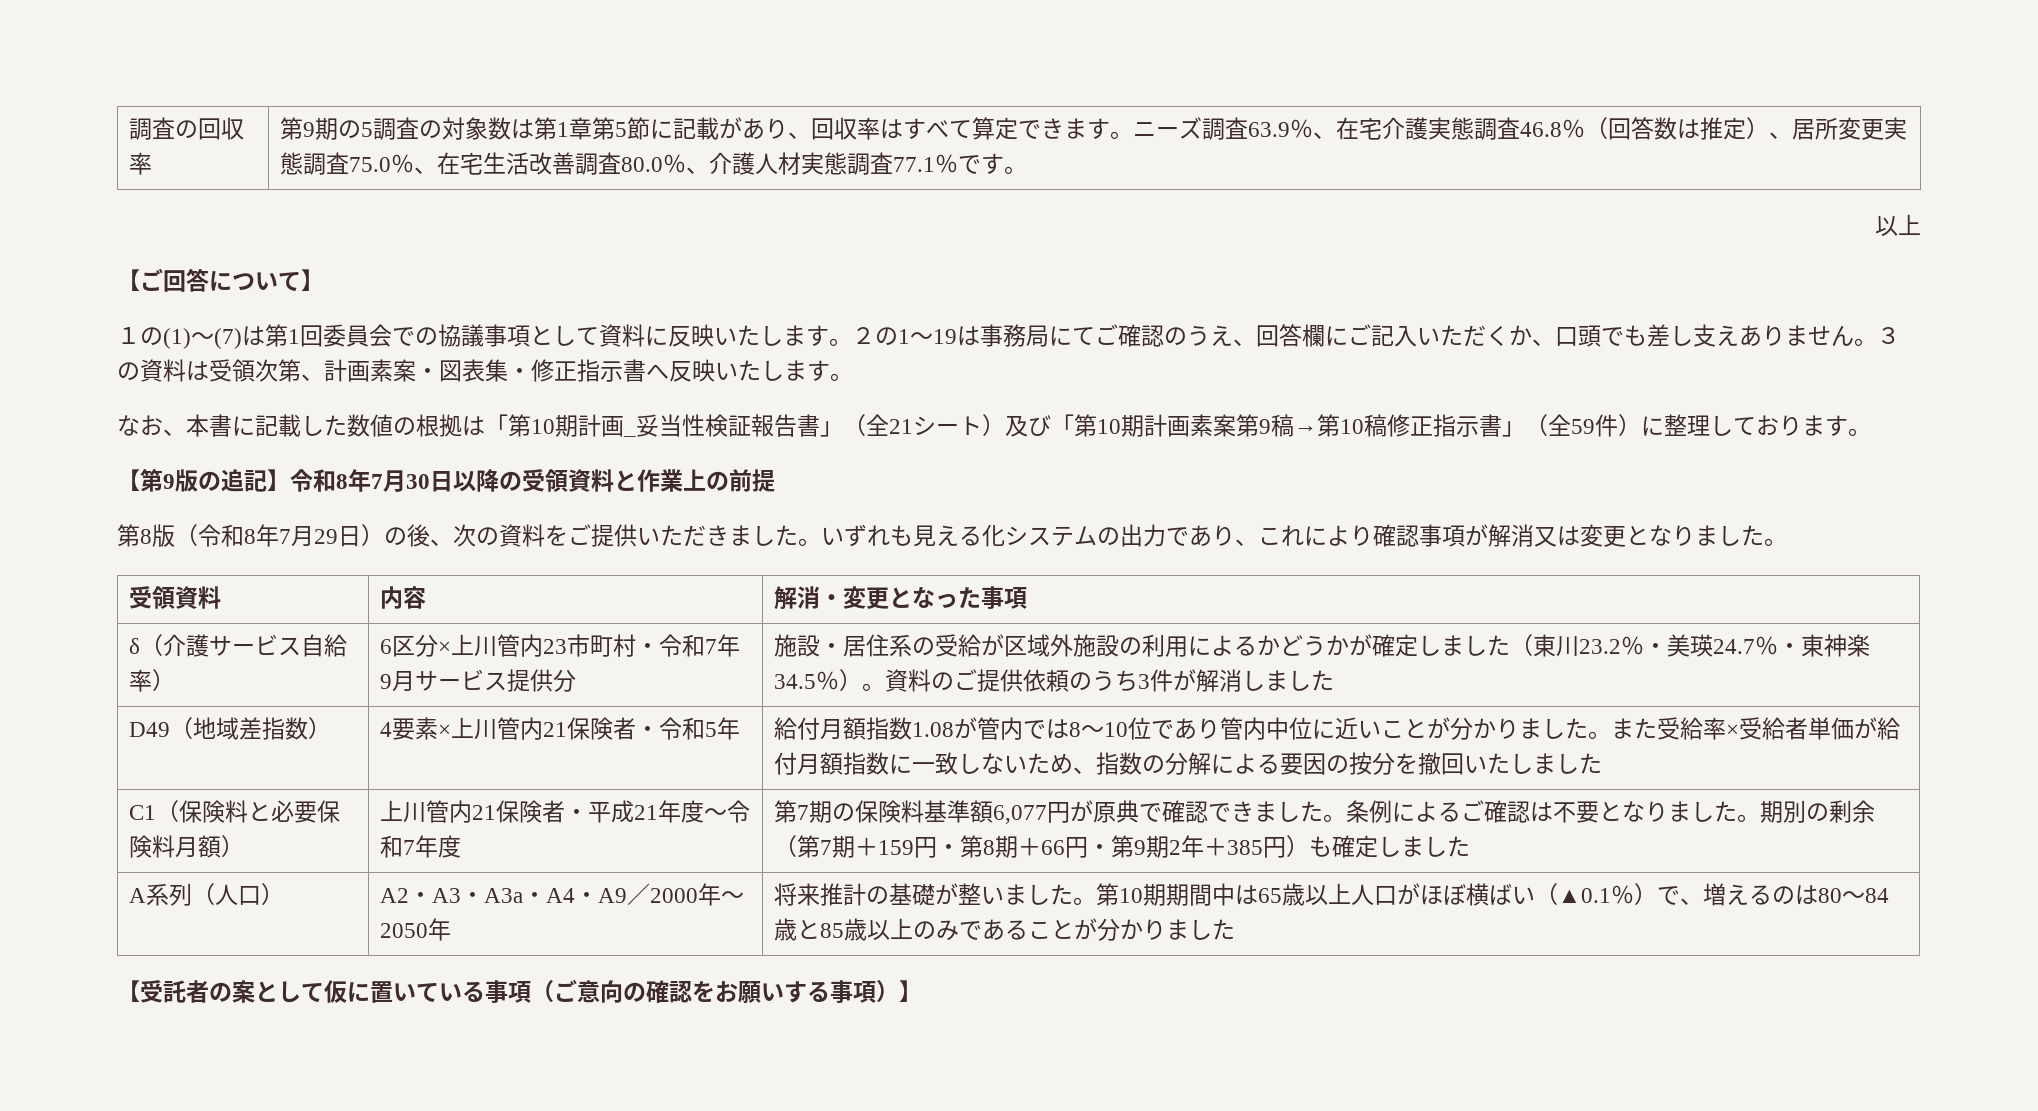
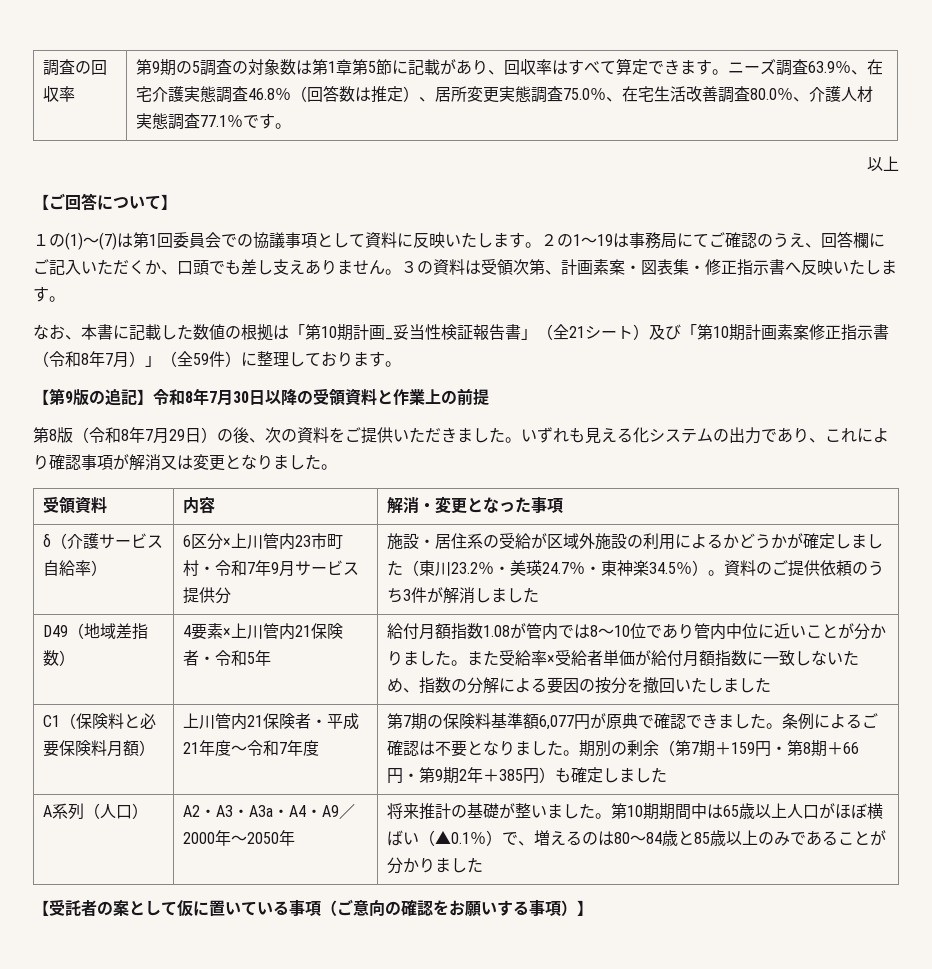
[1236,414,1502,437] 第9稿→第10稿修正指示書 -> [809,324,889,341] [33,351,145,368] 修正指示書（令和8年7月）

